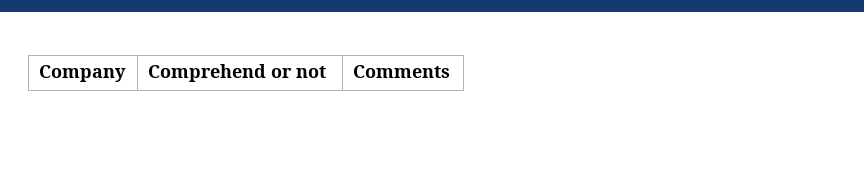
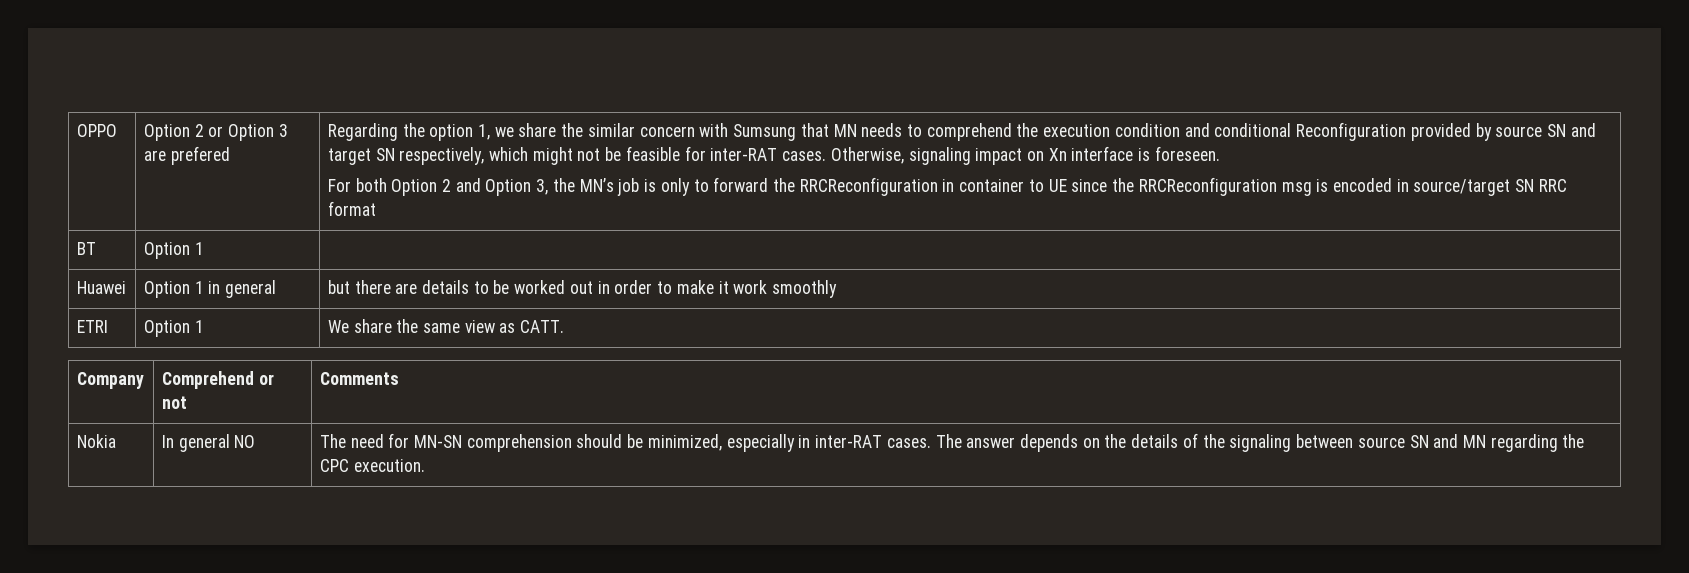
(39, 73) none -> [76,124,117,137] [143,124,288,141] [143,146,230,165] [327,122,1596,141] [327,146,1220,165] [327,177,1567,196] [327,201,376,216] [76,242,96,255] [143,242,204,259] [76,281,126,294] [143,280,277,298] [327,280,837,298] [76,320,108,333] [143,320,204,337] [327,319,565,333] OPPO | Option 2 or Option 3 are prefered | Regarding the option 1, we share the similar concern with Sumsung that MN needs to comprehend the execution condition and conditional Reconfiguration provided by source SN and target SN respectively, which might not be feasible for inter-RAT cases. Otherwise, signaling impact on Xn interface is foreseen. // For both Option 2 and Option 3, the MN’s job is only to forward the RRCReconfiguration in container to UE since the RRCReconfiguration msg is encoded in source/target SN RRC format // BT | Option 1 | // Huawei | Option 1 in general | but there are details to be worked out in order to make it work smoothly // ETRI | Option 1 | We share the same view as CATT. //
(451, 71) none -> [76,434,116,448] [161,434,256,452] [319,433,1585,452] [319,459,425,472] // Nokia | In general NO | The need for MN-SN comprehension should be minimized, especially in inter-RAT cases. The answer depends on the details of the signaling between source SN and MN regarding the CPC execution.

